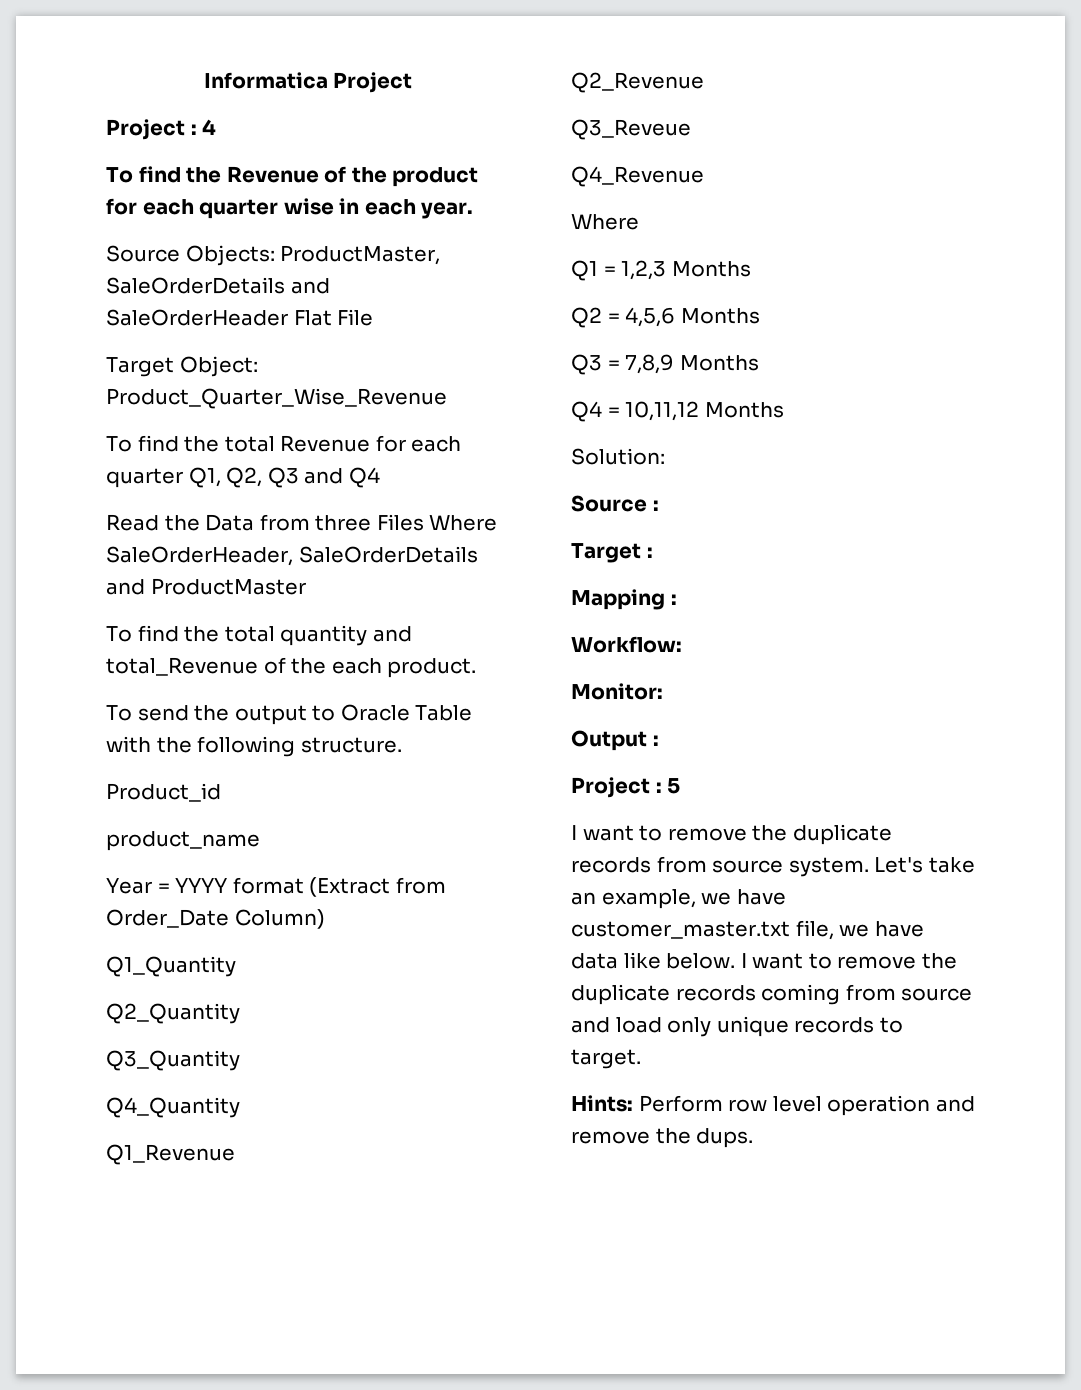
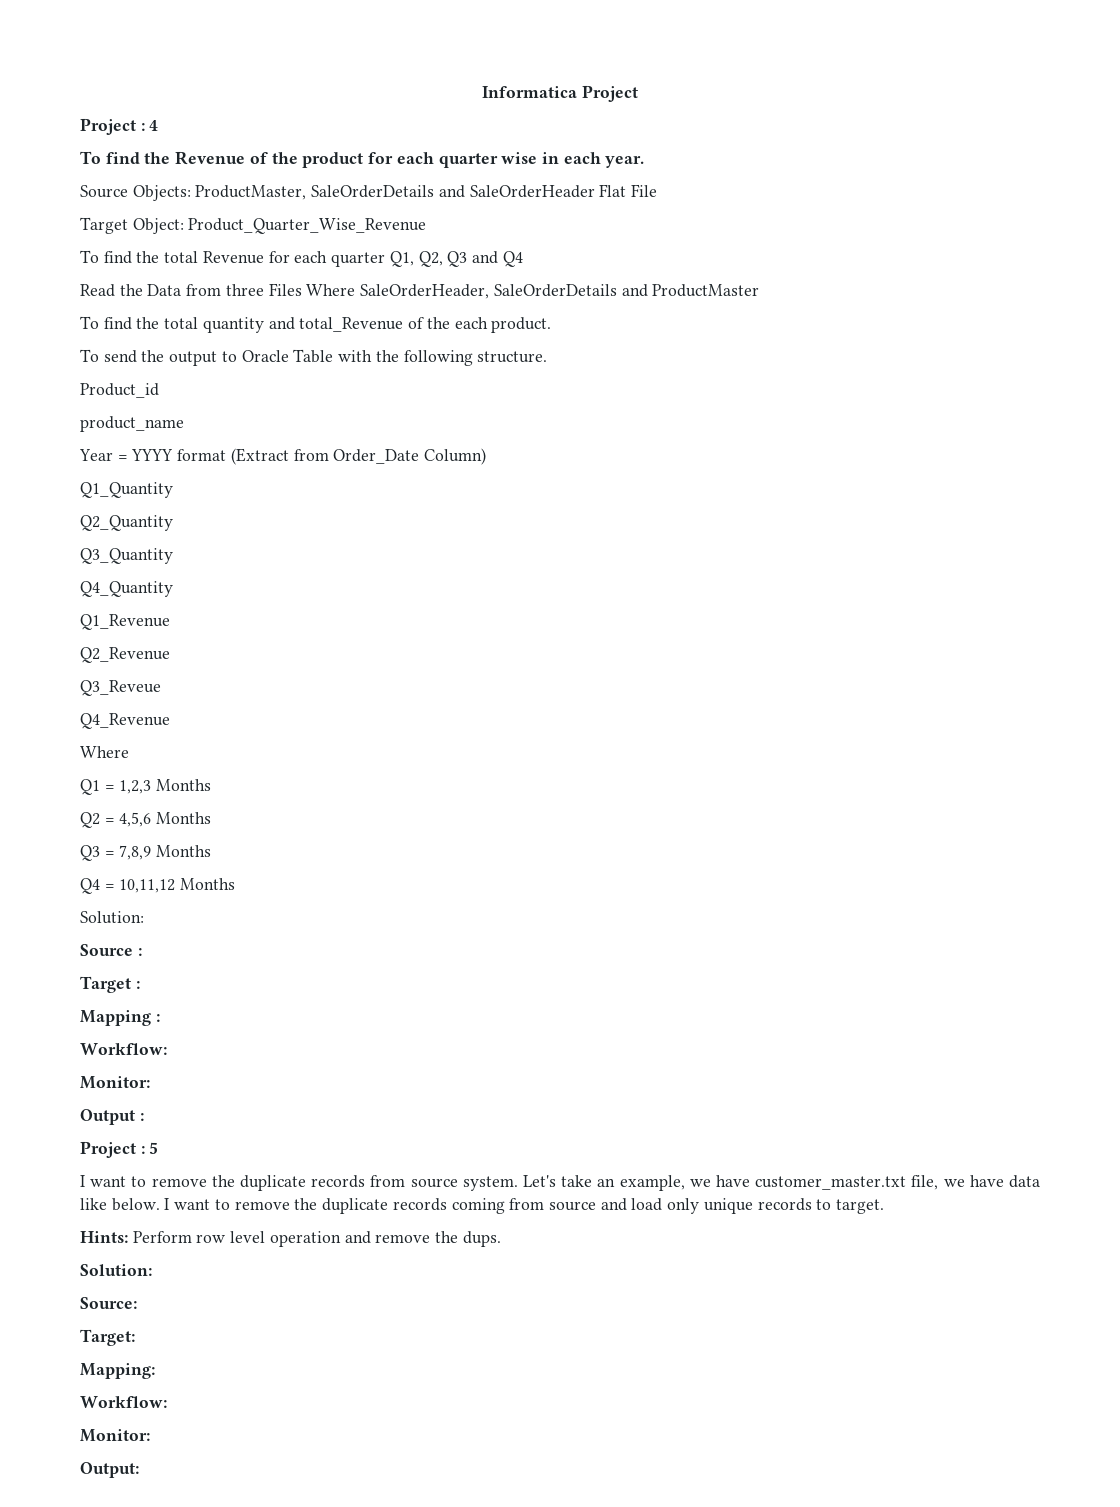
(754, 1138) none -> [80,1264,152,1276] [80,1297,137,1309] [80,1329,135,1346] [80,1363,155,1379] [80,1396,167,1408] [80,1429,150,1442] [80,1462,139,1478] // Solution: // Source: // Target: // Mapping: // Workflow: // Monitor: // Output:

